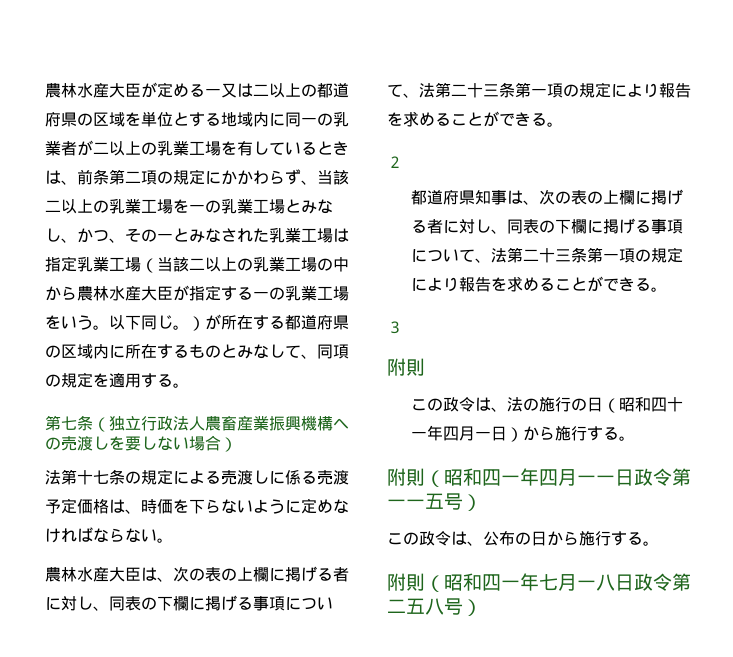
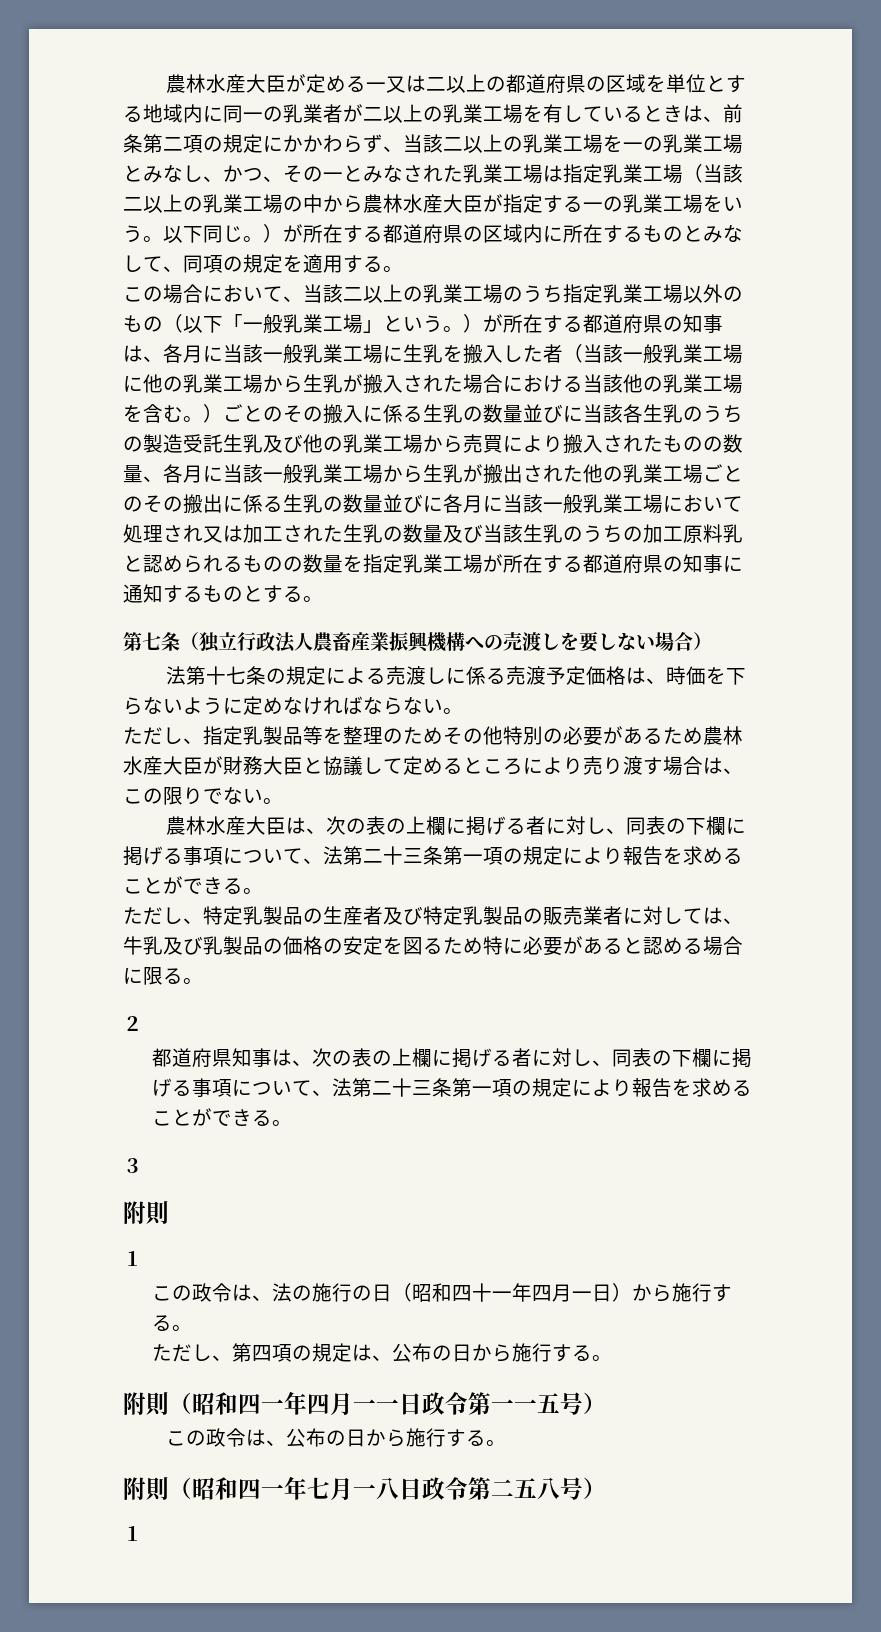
(189, 385) none -> [123,284,743,304] [123,314,723,334] [123,344,743,364] [123,374,743,394] [123,404,743,424] [123,434,743,454] [123,464,743,484] [123,494,743,514] [123,524,743,543] [123,554,743,574] [123,584,323,603] // この場合において、当該二以上の乳業工場のうち指定乳業工場以外のもの（以下「一般乳業工場」という。）が所在する都道府県の知事は、各月に当該一般乳業工場に生乳を搬入した者（当該一般乳業工場に他の乳業工場から生乳が搬入された場合における当該他の乳業工場を含む。）ごとのその搬入に係る生乳の数量並びに当該各生乳のうちの製造受託生乳及び他の乳業工場から売買により搬入されたものの数量、各月に当該一般乳業工場から生乳が搬出された他の乳業工場ごとのその搬出に係る生乳の数量並びに各月に当該一般乳業工場において処理され又は加工された生乳の数量及び当該生乳のうちの加工原料乳と認められるものの数量を指定乳業工場が所在する都道府県の知事に通知するものとする。
(173, 540) none -> [123,726,743,746] [123,756,743,776] [123,786,283,805] // ただし、指定乳製品等を整理のためその他特別の必要があるため農林水産大臣が財務大臣と協議して定めるところにより売り渡す場合は、この限りでない。
(563, 124) none -> [123,906,743,925] [123,936,743,956] [123,966,203,985] // ただし、特定乳製品の生産者及び特定乳製品の販売業者に対しては、牛乳及び乳製品の価格の安定を図るため特に必要があると認める場合に限る。
(425, 367) none -> [123,1251,142,1266] // １
(635, 438) none -> [151,1343,612,1362] // ただし、第四項の規定は、公布の日から施行する。
(482, 607) none -> [123,1526,142,1541] // １

